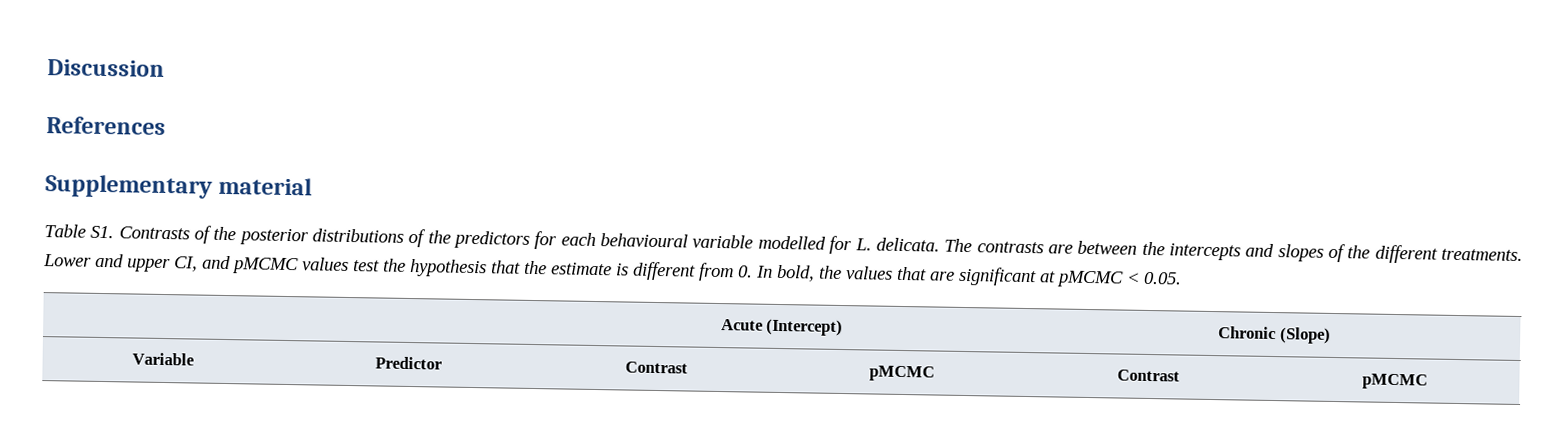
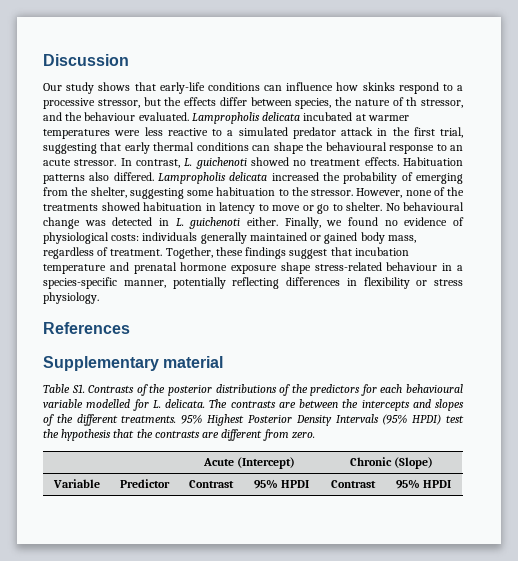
(165, 68) none -> [43,82,464,94] [43,97,463,109] [43,112,409,124] [43,127,463,139] [43,142,463,154] [43,157,464,169] [43,172,463,184] [43,187,464,199] [43,202,464,214] [43,217,465,229] [43,232,416,244] [43,247,409,259] [43,262,463,274] [43,277,463,289] [43,292,99,304] // Our study shows that early-life conditions can influence how skinks respond to a processive stressor, but the effects differ between species, the nature of th stressor, and the behaviour evaluated. Lampropholis delicata incubated at warmer temperatures were less reactive to a simulated predator attack in the first trial, suggesting that early thermal conditions can shape the behavioural response to an acute stressor. In contrast, L. guichenoti showed no treatment effects. Habituation patterns also differed. Lampropholis delicata increased the probability of emerging from the shelter, suggesting some habituation to the stressor. However, none of the treatments showed habituation in latency to move or go to shelter. No behavioural change was detected in L. guichenoti either. Finally, we found no evidence of physiological costs: individuals generally maintained or gained body mass, regardless of treatment. Together, these findings suggest that incubation temperature and prenatal hormone exposure shape stress-related behaviour in a species-specific manner, potentially reflecting differences in flexibility or stress physiology.
[43,253,349,275] Lower and upper CI, and pMCMC values -> [181,414,442,426] 95% Highest Posterior Density Intervals (95% HPDI)
[551,261,1182,288] estimate is different from 0. In bold, the values that are significant at pMCMC < 0.05. -> [154,429,315,441] contrasts are different from zero.
[869,365,935,382] [1116,369,1180,382] [1361,373,1428,390] pMCMC | Contrast | pMCMC -> [253,479,310,489] [330,480,376,488] [395,479,452,489] 95% HPDI | Contrast | 95% HPDI

